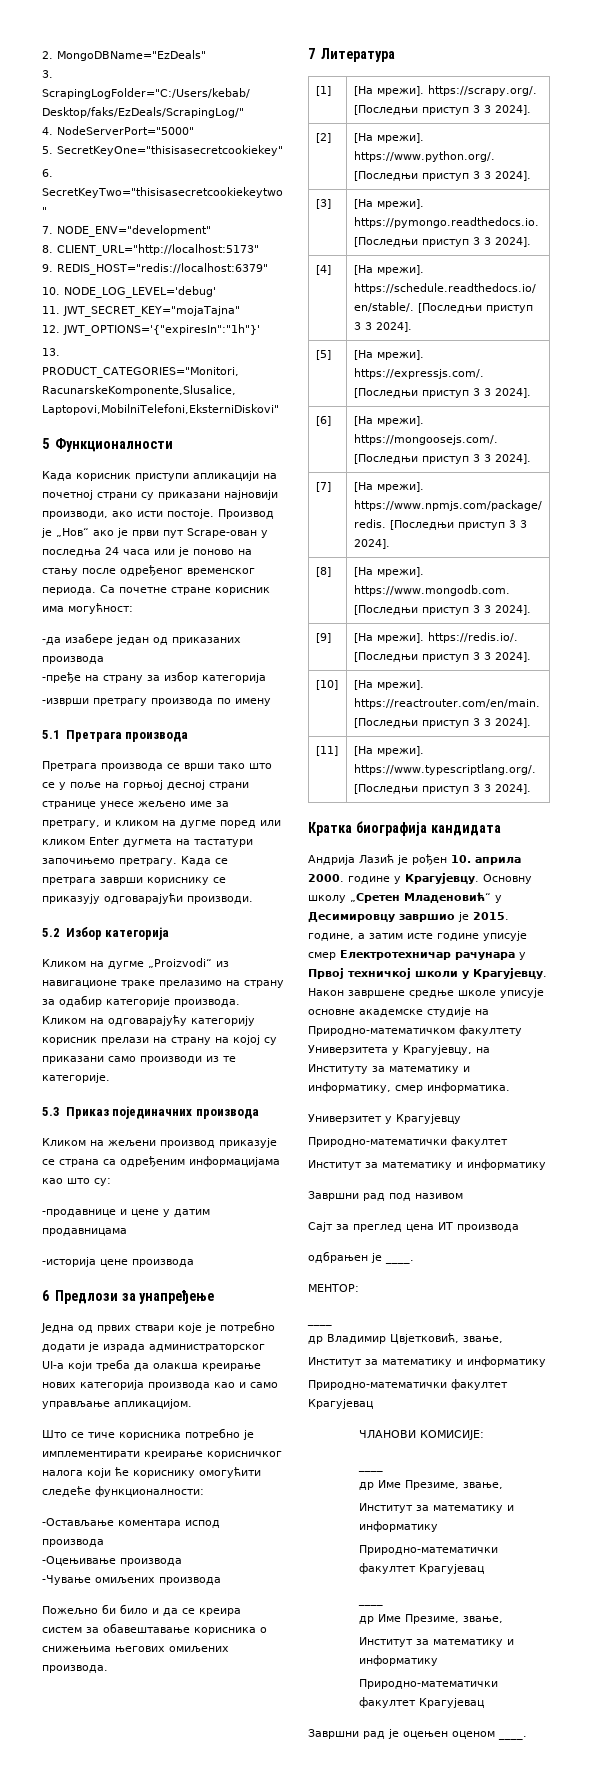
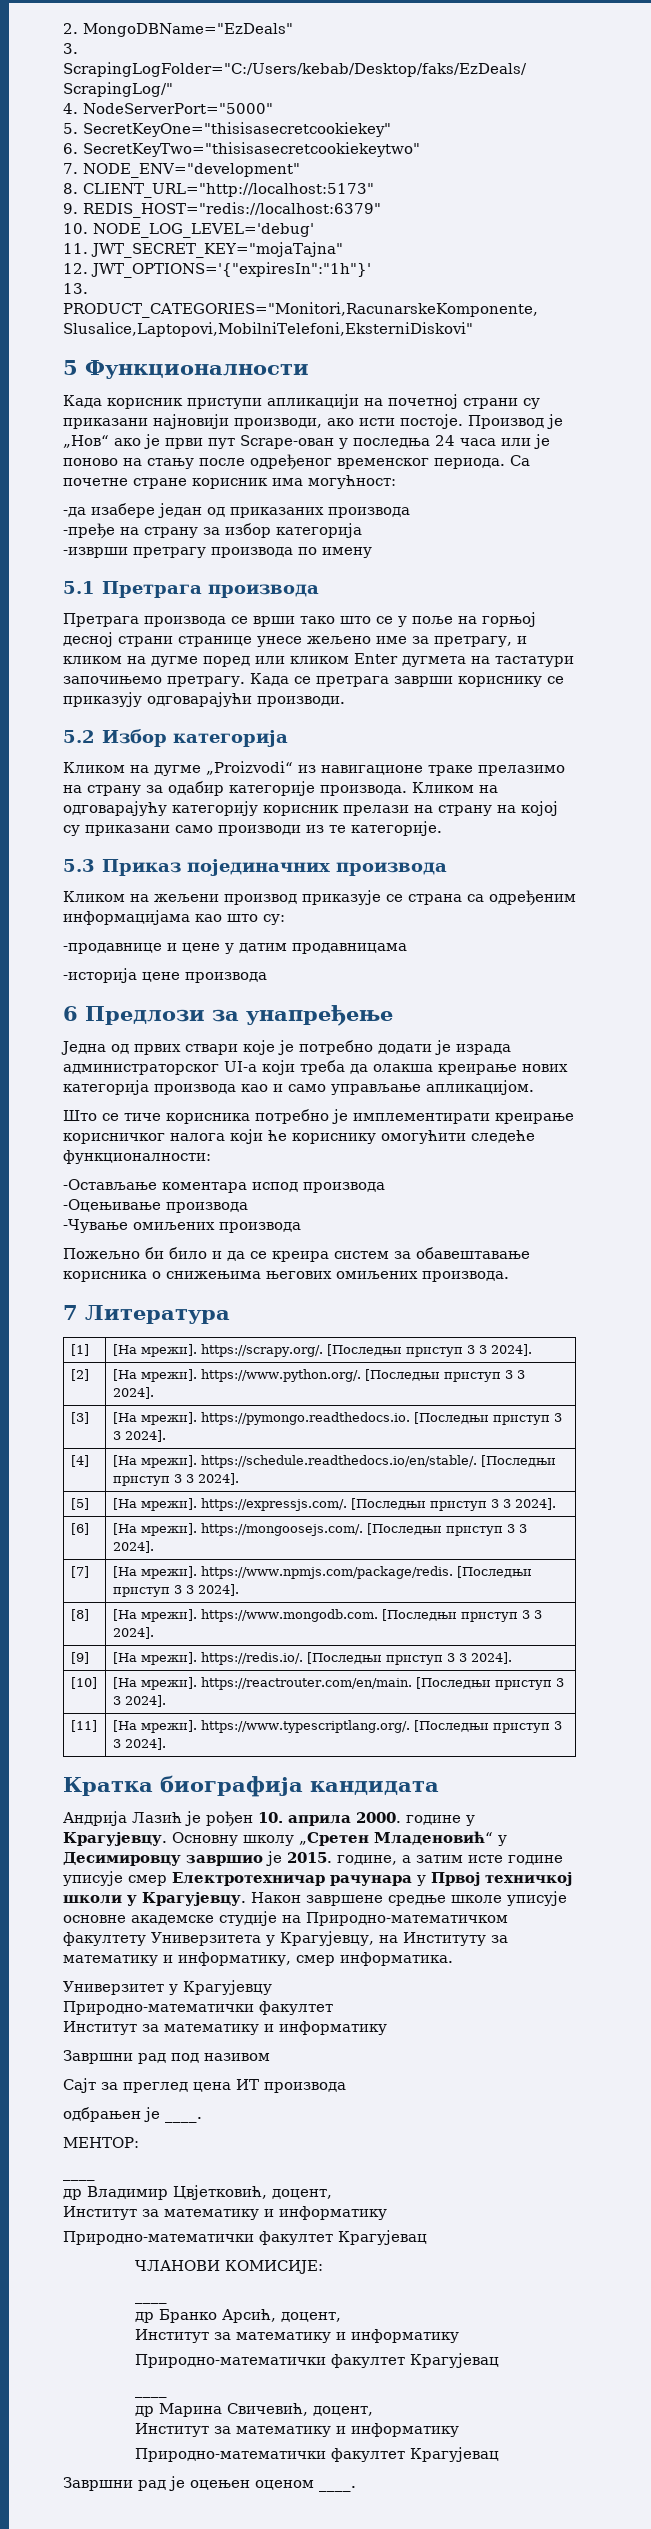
[463,1336,503,1343] звање, -> [272,2189,332,2199] доцент,
[378,1480,504,1490] Име Презиме, звање, -> [159,2309,342,2323] Бранко Арсић, доцент,
[378,1614,504,1624] Име Презиме, звање, -> [159,2403,374,2417] Марина Свичевић, доцент,

